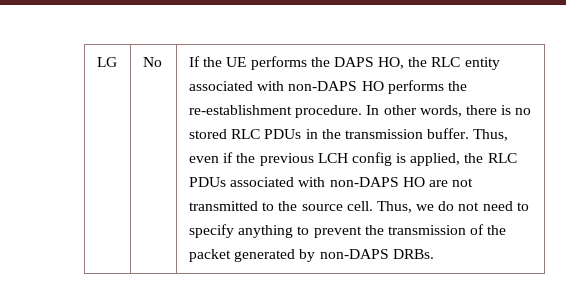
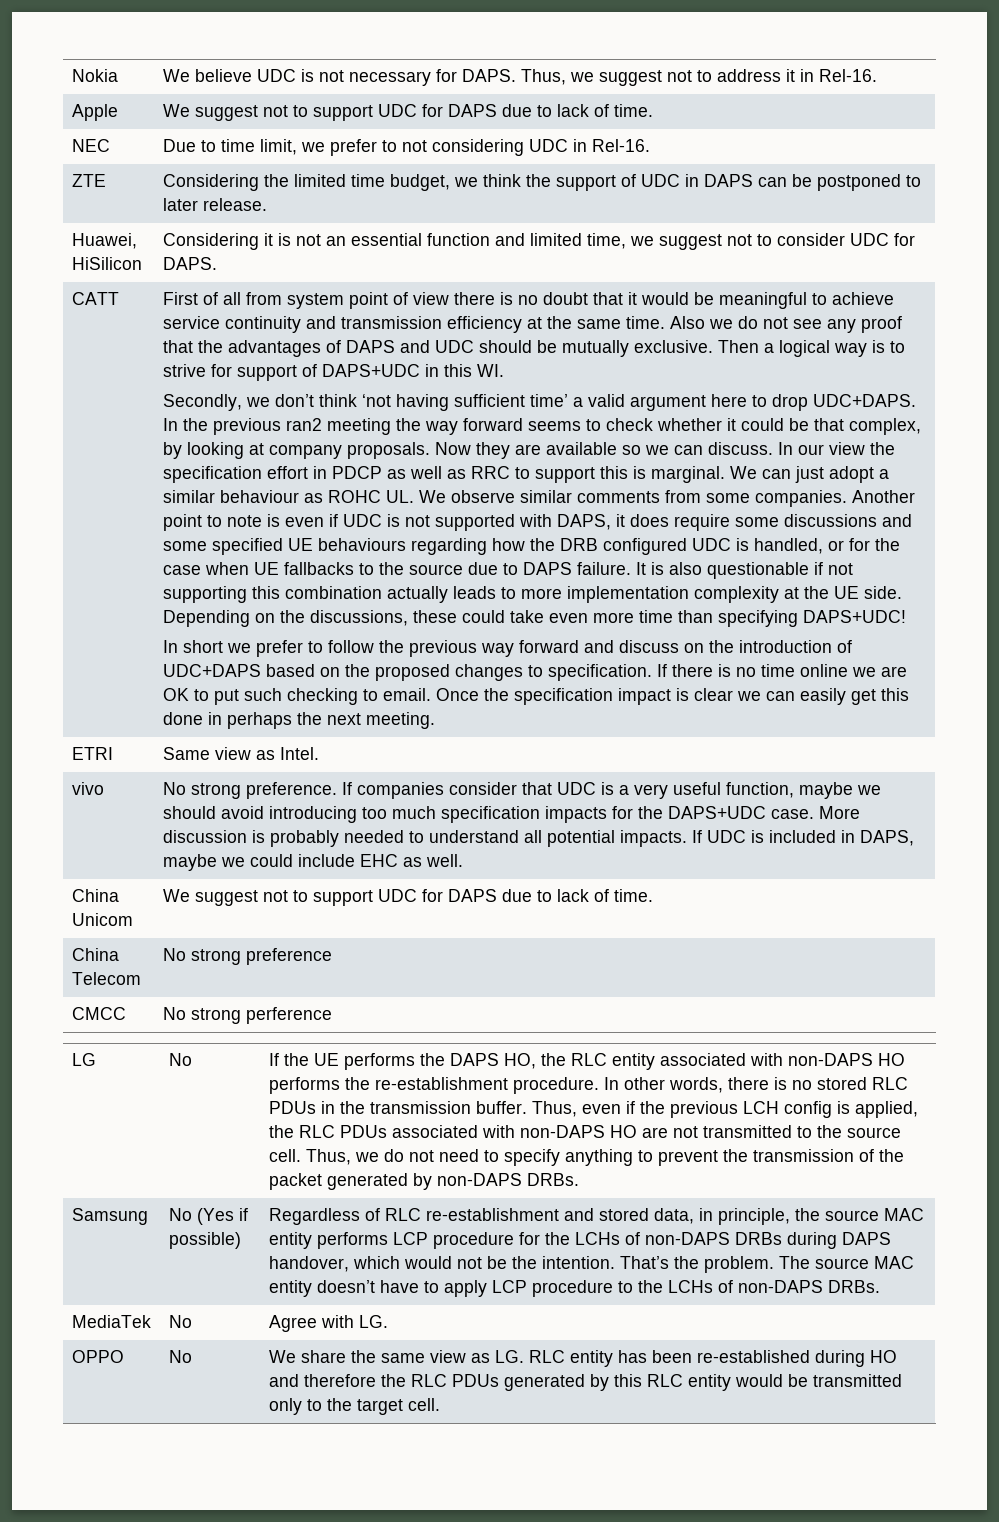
(96, 62) none -> [71,69,118,82] [162,69,877,86] [71,104,118,121] [162,104,653,121] [71,139,110,152] [162,139,650,156] [71,174,106,187] [162,174,921,191] [162,198,267,211] [71,233,137,249] [71,257,142,270] [162,233,915,250] [162,257,217,270] [71,292,119,305] [162,292,894,309] [162,316,902,333] [162,340,905,357] [162,364,504,381] [162,394,916,411] [162,418,921,435] [162,442,895,459] [162,466,889,483] [162,490,915,507] [162,514,912,531] [162,538,900,555] [162,562,853,579] [162,586,902,603] [162,610,906,627] [162,640,852,657] [162,664,907,681] [162,688,909,705] [162,712,435,729] [71,747,113,760] [162,747,319,760] [71,782,104,795] [162,782,881,799] [162,806,860,823] [162,830,914,847] [162,854,463,871] [71,889,119,902] [71,913,133,926] [162,889,653,906] [71,948,119,961] [71,972,141,985] [162,948,332,965] [71,1007,126,1020] [162,1007,332,1024] Nokia | We believe UDC is not necessary for DAPS. Thus, we suggest not to address it in Rel-16. // Apple | We suggest not to support UDC for DAPS due to lack of time. // NEC | Due to time limit, we prefer to not considering UDC in Rel-16. // ZTE | Considering the limited time budget, we think the support of UDC in DAPS can be postponed to later release. // Huawei, HiSilicon | Considering it is not an essential function and limited time, we suggest not to consider UDC for DAPS. // CATT | First of all from system point of view there is no doubt that it would be meaningful to achieve service continuity and transmission efficiency at the same time. Also we do not see any proof that the advantages of DAPS and UDC should be mutually exclusive. Then a logical way is to strive for support of DAPS+UDC in this WI. // Secondly, we don’t think ‘not having sufficient time’ a valid argument here to drop UDC+DAPS. In the previous ran2 meeting the way forward seems to check whether it could be that complex, by looking at company proposals. Now they are available so we can discuss. In our view the specification effort in PDCP as well as RRC to support this is marginal. We can just adopt a similar behaviour as ROHC UL. We observe similar comments from some companies. Another point to note is even if UDC is not supported with DAPS, it does require some discussions and some specified UE behaviours regarding how the DRB configured UDC is handled, or for the case when UE fallbacks to the source due to DAPS failure. It is also questionable if not supporting this combination actually leads to more implementation complexity at the UE side. Depending on the discussions, these could take even more time than specifying DAPS+UDC! // In short we prefer to follow the previous way forward and discuss on the introduction of UDC+DAPS based on the proposed changes to specification. If there is no time online we are OK to put such checking to email. Once the specification impact is clear we can easily get this done in perhaps the next meeting. // ETRI | Same view as Intel. // vivo | No strong preference. If companies consider that UDC is a very useful function, maybe we should avoid introducing too much specification impacts for the DAPS+UDC case. More discussion is probably needed to understand all potential impacts. If UDC is included in DAPS, maybe we could include EHC as well. // China Unicom | We suggest not to support UDC for DAPS due to lack of time. // China Telecom | No strong preference // CMCC | No strong perference //
(434, 254) none -> [71,1208,148,1225] [168,1208,248,1225] [168,1232,241,1249] [268,1208,924,1225] [268,1232,891,1249] [268,1256,914,1273] [268,1280,880,1297] [71,1315,151,1328] [168,1315,192,1328] [268,1315,388,1332] [71,1350,124,1363] [168,1350,192,1363] [268,1350,897,1367] [268,1374,902,1391] [268,1398,440,1415] // Samsung | No (Yes if possible) | Regardless of RLC re-establishment and stored data, in principle, the source MAC entity performs LCP procedure for the LCHs of non-DAPS DRBs during DAPS handover, which would not be the intention. That’s the problem. The source MAC entity doesn’t have to apply LCP procedure to the LCHs of non-DAPS DRBs. // MediaTek | No | Agree with LG. // OPPO | No | We share the same view as LG. RLC entity has been re-established during HO and therefore the RLC PDUs generated by this RLC entity would be transmitted only to the target cell.

